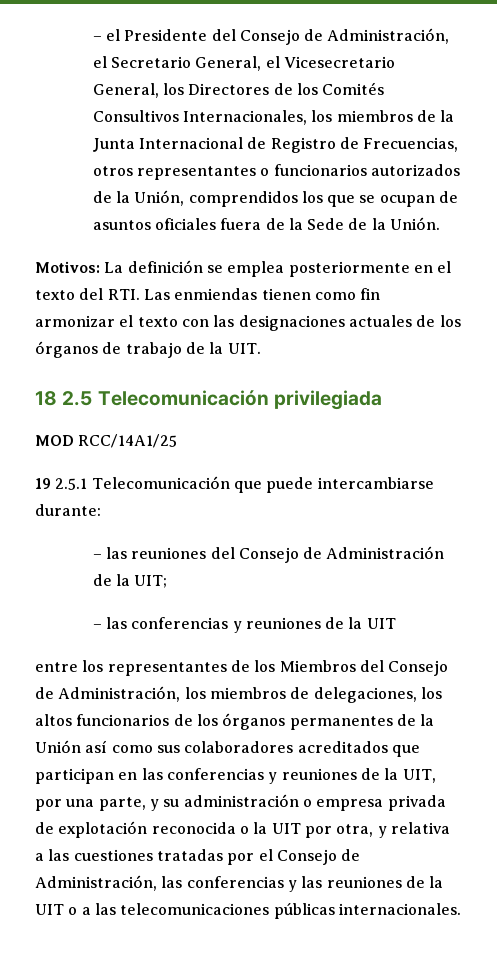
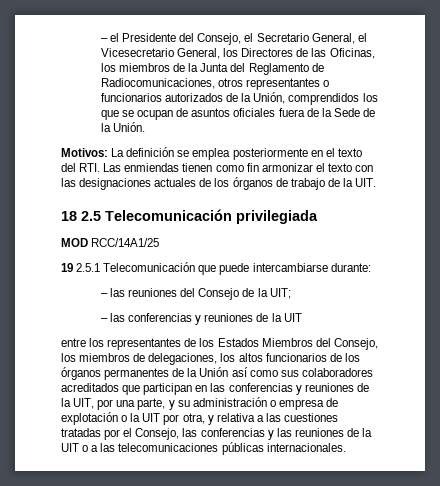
[239,28,450,45] Consejo de Administración, -> [197,33,242,45] Consejo,
[296,82,385,95] [92,110,307,125] los Comités Consultivos Internacionales, -> [311,48,375,59] las Oficinas,
[138,137,459,153] Internacional de Registro de Frecuencias, -> [230,63,324,75] [100,78,215,89] del Reglamento de Radiocomunicaciones,
[326,546,445,559] [92,574,112,586] Administración de -> (255, 292) none
(276, 666) none -> [217,338,259,347] Estados
[388,660,449,676] [35,686,181,702] Consejo de Administración, -> [333,338,378,350] Consejo,
[387,795,446,811] privada -> (324, 404) none
[151,822,236,834] reconocida -> (118, 418) none
[276,849,361,865] [35,875,157,891] Consejo de Administración, -> [135,428,180,440] Consejo,

